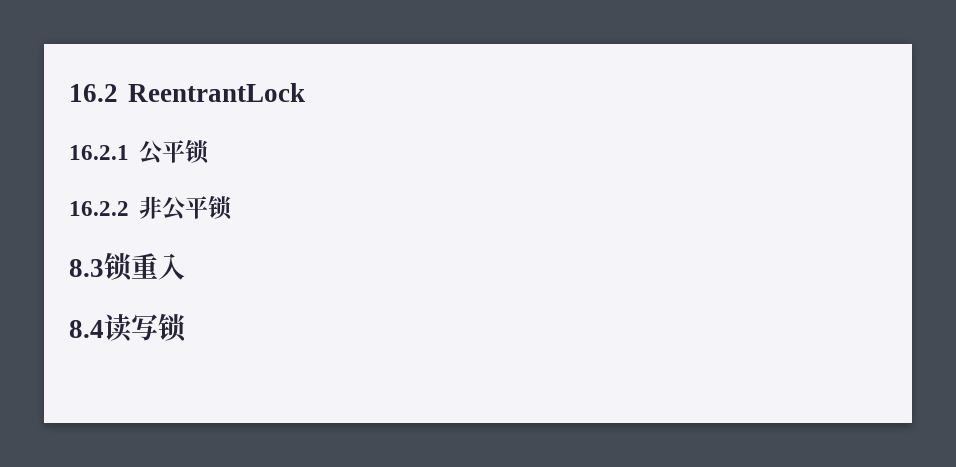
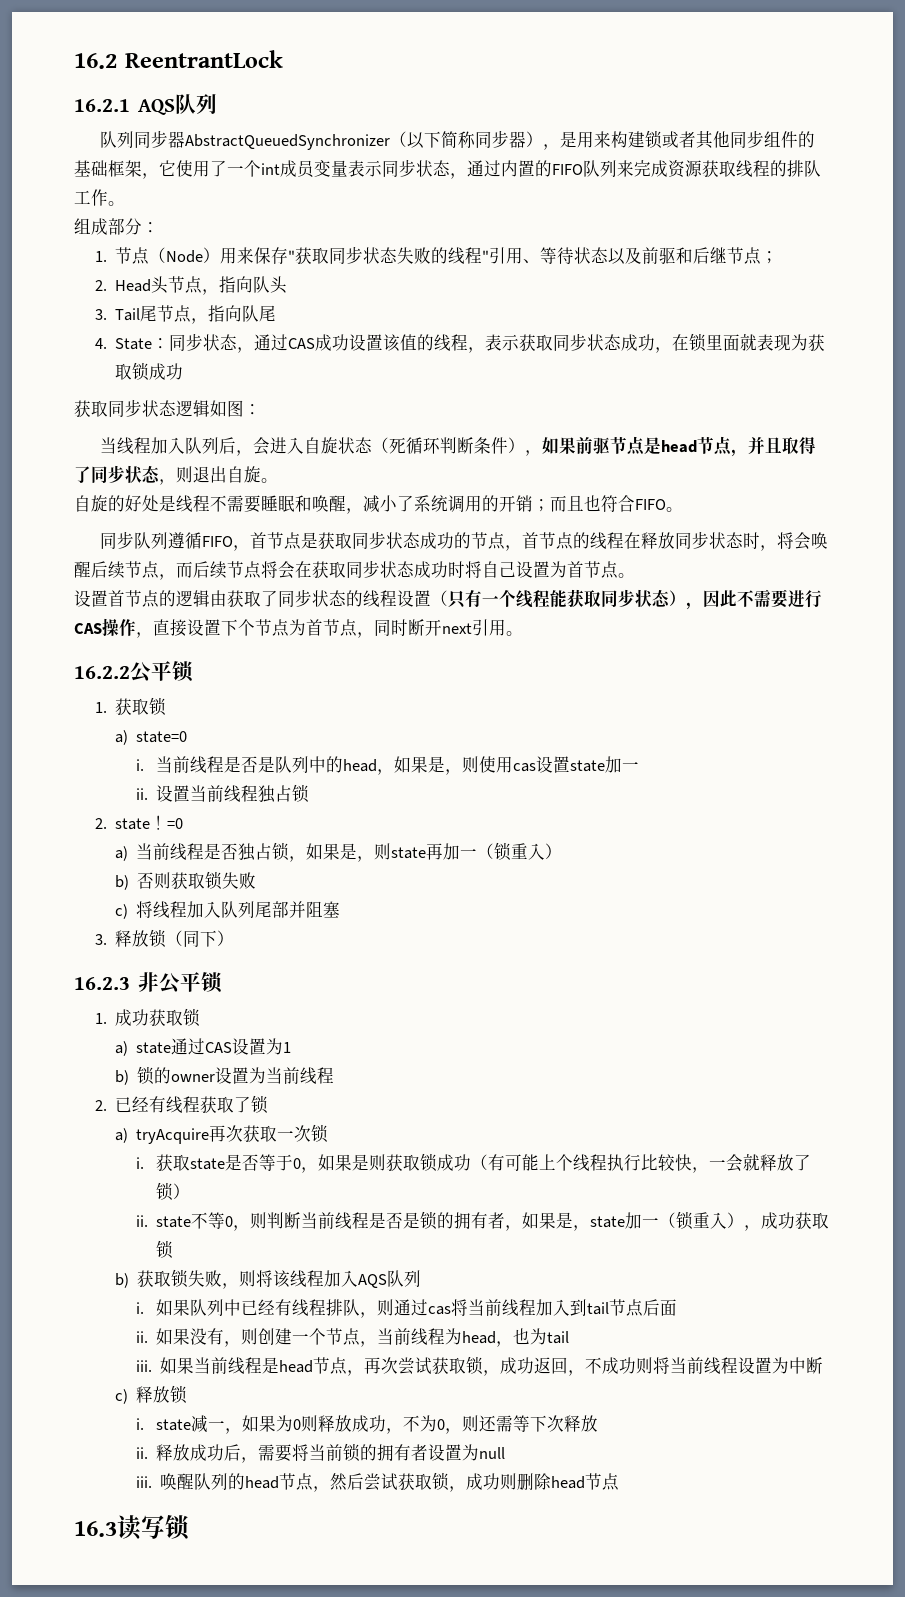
[139,140,209,165] [69,196,232,221] [69,252,185,281] [69,320,104,338] 公平锁 // 16.2.2非公平锁 // 8.3锁重入 // 8.4 -> [138,94,218,115] [100,130,816,150] [74,159,821,179] [74,189,125,206] [74,218,159,235] [94,246,779,265] [94,276,288,295] [94,305,277,324] [94,333,826,353] [115,362,184,381] [74,399,261,417] [100,436,817,457] [74,465,278,485] [74,495,683,514] [100,531,829,551] [74,560,635,580] [74,589,822,610] [74,618,523,638] [74,661,194,683] [94,697,167,716] [115,730,188,745] [135,756,640,775] [135,784,310,803] [94,815,184,830] [115,842,563,862] [115,871,257,890] [115,901,341,919] [94,929,235,948] [74,972,224,994] [94,1008,201,1027] [115,1038,292,1056] [115,1066,335,1085] [94,1095,269,1114] [115,1124,329,1144] [135,1153,812,1173] [156,1182,191,1201] [135,1211,830,1231] [156,1240,174,1259] [115,1269,422,1289] [135,1299,678,1318] [135,1328,570,1347] [135,1356,824,1376] [115,1385,188,1404] [135,1415,599,1434] [135,1443,506,1463] [135,1472,620,1492] [74,1521,117,1537] AQS队列 // 队列同步器AbstractQueuedSynchronizer（以下简称同步器），是用来构建锁或者其他同步组件的基础框架，它使用了一个int成员变量表示同步状态，通过内置的FIFO队列来完成资源获取线程的排队工作。 // 组成部分： // 1.节点（Node）用来保存"获取同步状态失败的线程"引用、等待状态以及前驱和后继节点； // 2. Head头节点，指向队头 // 3. Tail尾节点，指向队尾 // 4. State：同步状态，通过CAS成功设置该值的线程，表示获取同步状态成功，在锁里面就表现为获取锁成功 // 获取同步状态逻辑如图： // 当线程加入队列后，会进入自旋状态（死循环判断条件），如果前驱节点是head节点，并且取得了同步状态，则退出自旋。 // 自旋的好处是线程不需要睡眠和唤醒，减小了系统调用的开销；而且也符合FIFO。 // 同步队列遵循FIFO，首节点是获取同步状态成功的节点，首节点的线程在释放同步状态时，将会唤醒后续节点，而后续节点将会在获取同步状态成功时将自己设置为首节点。 // 设置首节点的逻辑由获取了同步状态的线程设置（只有一个线程能获取同步状态），因此不需要进行CAS操作，直接设置下个节点为首节点，同时断开next引用。 // 16.2.2公平锁 // 1.获取锁 // a) state=0 // i.当前线程是否是队列中的head，如果是，则使用cas设置state加一 // ii.设置当前线程独占锁 // 2. state！=0 // a)当前线程是否独占锁，如果是，则state再加一（锁重入） // b)否则获取锁失败 // c)将线程加入队列尾部并阻塞 // 3.释放锁（同下） // 16.2.3非公平锁 // 1.成功获取锁 // a) state通过CAS设置为1 // b)锁的owner设置为当前线程 // 2.已经有线程获取了锁 // a) tryAcquire再次获取一次锁 // i.获取state是否等于0，如果是则获取锁成功（有可能上个线程执行比较快，一会就释放了锁） // ii. state不等0，则判断当前线程是否是锁的拥有者，如果是，state加一（锁重入），成功获取锁 // b)获取锁失败，则将该线程加入AQS队列 // i.如果队列中已经有线程排队，则通过cas将当前线程加入到tail节点后面 // ii.如果没有，则创建一个节点，当前线程为head，也为tail // iii.如果当前线程是head节点，再次尝试获取锁，成功返回，不成功则将当前线程设置为中断 // c)释放锁 // i. state减一，如果为0则释放成功，不为0，则还需等下次释放 // ii.释放成功后，需要将当前锁的拥有者设置为null // iii.唤醒队列的head节点，然后尝试获取锁，成功则删除head节点 // 16.3

